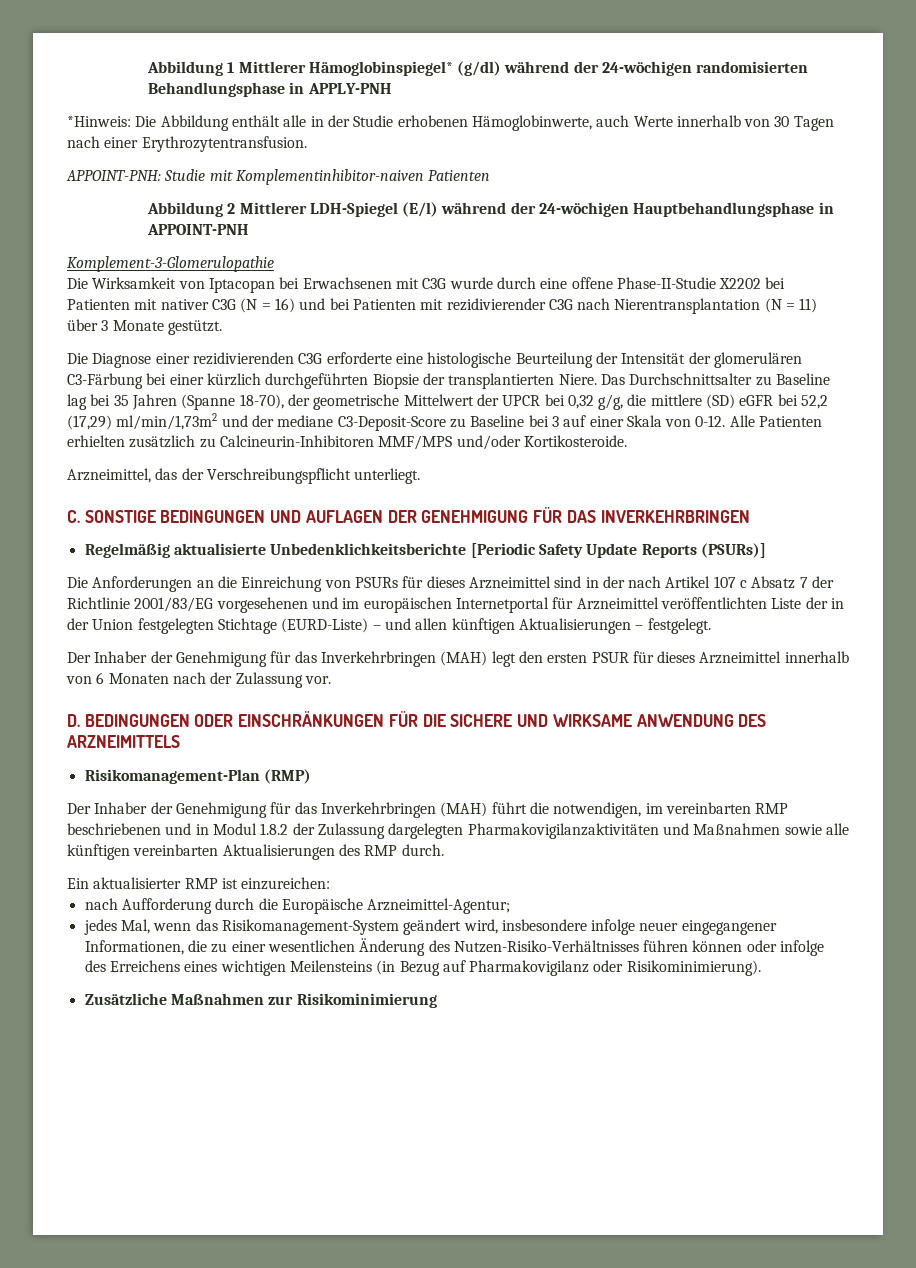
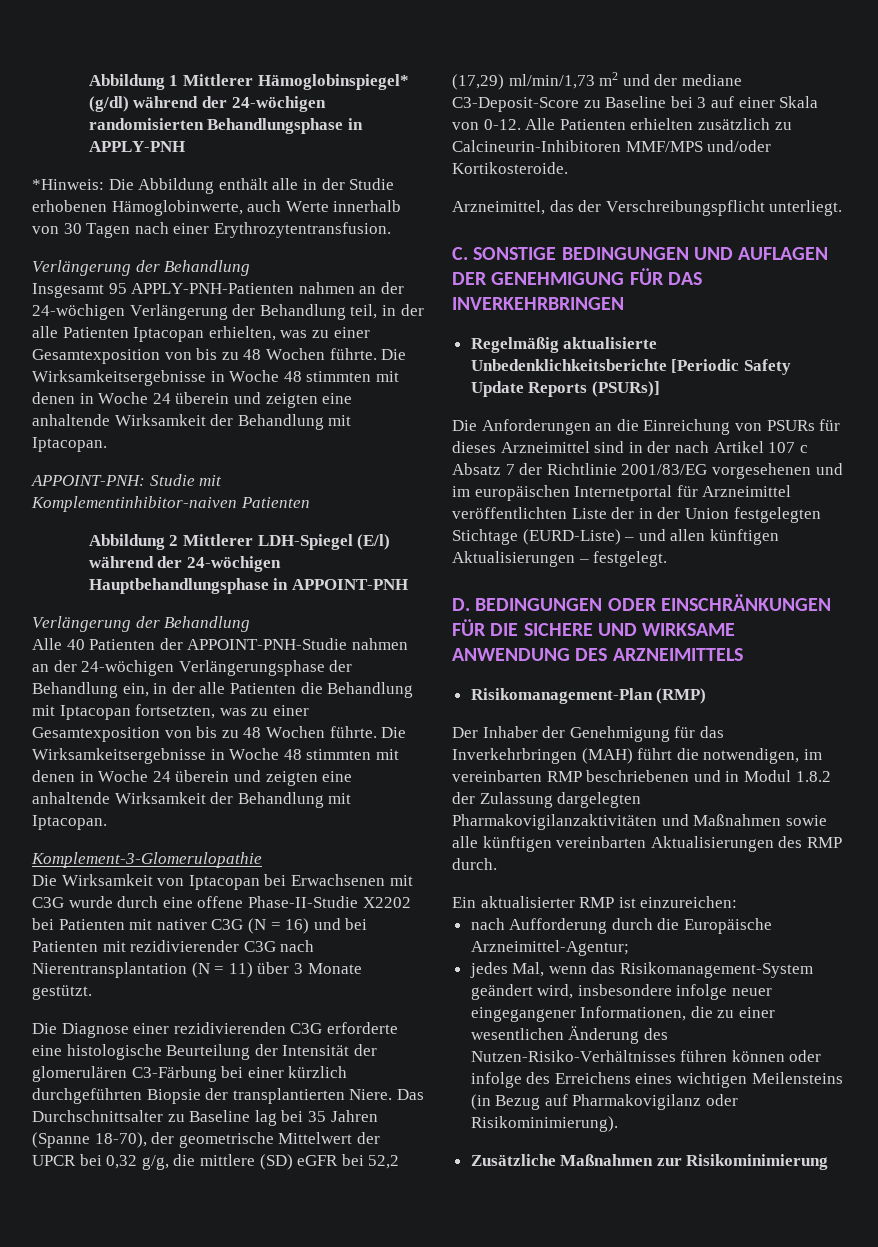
(307, 144) none -> [32,260,251,276] [32,282,404,298] [32,304,424,320] [32,326,370,342] [32,348,407,364] [32,370,399,386] [32,392,353,408] [32,414,352,430] [32,437,107,452] // Verlängerung der Behandlung // Insgesamt 95 APPLY-PNH-Patienten nahmen an der 24-wöchigen Verlängerung der Behandlung teil, in der alle Patienten Iptacopan erhielten, was zu einer Gesamtexposition von bis zu 48 Wochen führte. Die Wirksamkeitsergebnisse in Woche 48 stimmten mit denen in Woche 24 überein und zeigten eine anhaltende Wirksamkeit der Behandlung mit Iptacopan.
(249, 229) none -> [32,616,251,632] [32,638,408,650] [32,660,353,676] [32,682,414,698] [32,704,309,720] [32,726,407,742] [32,748,399,764] [32,770,353,786] [32,792,352,808] [32,815,107,830] // Verlängerung der Behandlung // Alle 40 Patienten der APPOINT-PNH-Studie nahmen an der 24-wöchigen Verlängerungsphase der Behandlung ein, in der alle Patienten die Behandlung mit Iptacopan fortsetzten, was zu einer Gesamtexposition von bis zu 48 Wochen führte. Die Wirksamkeitsergebnisse in Woche 48 stimmten mit denen in Woche 24 überein und zeigten eine anhaltende Wirksamkeit der Behandlung mit Iptacopan.
[116,413,218,430] ml/min/1,73m2 -> [508,72,619,89] ml/min/1,73 m2
[67,651,849,667] [66,672,331,688] // Der Inhaber der Genehmigung für das Inverkehrbringen (MAH) legt den ersten PSUR für dieses Arzneimittel innerhalb von 6 Monaten nach der Zulassung vor. -> (668, 559) none

